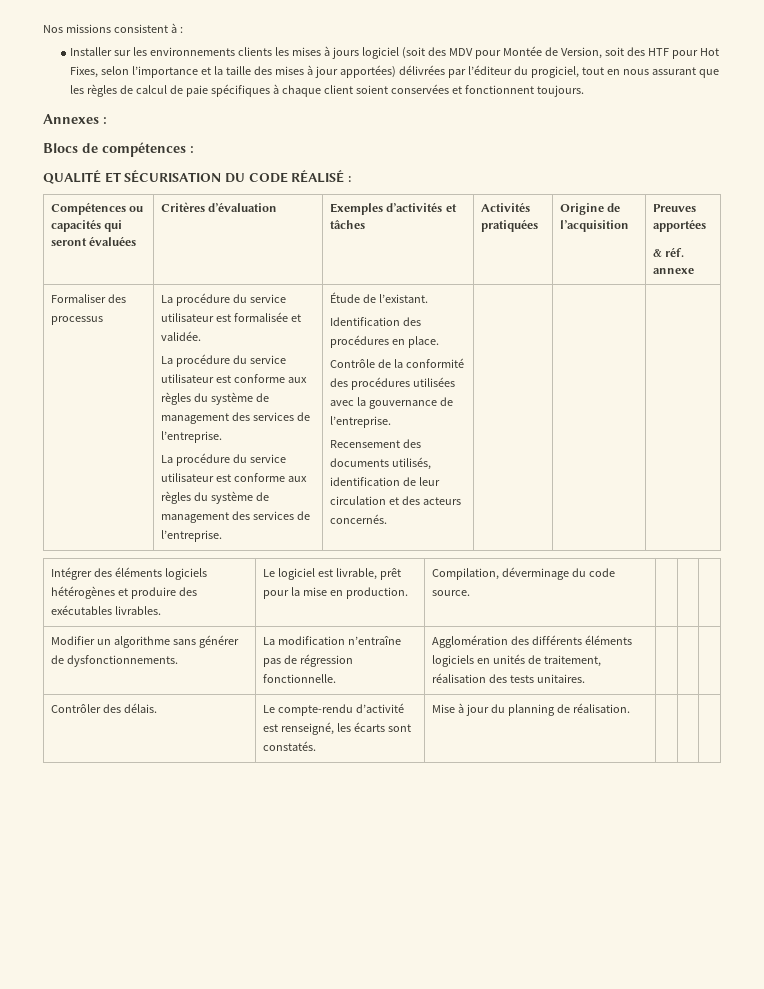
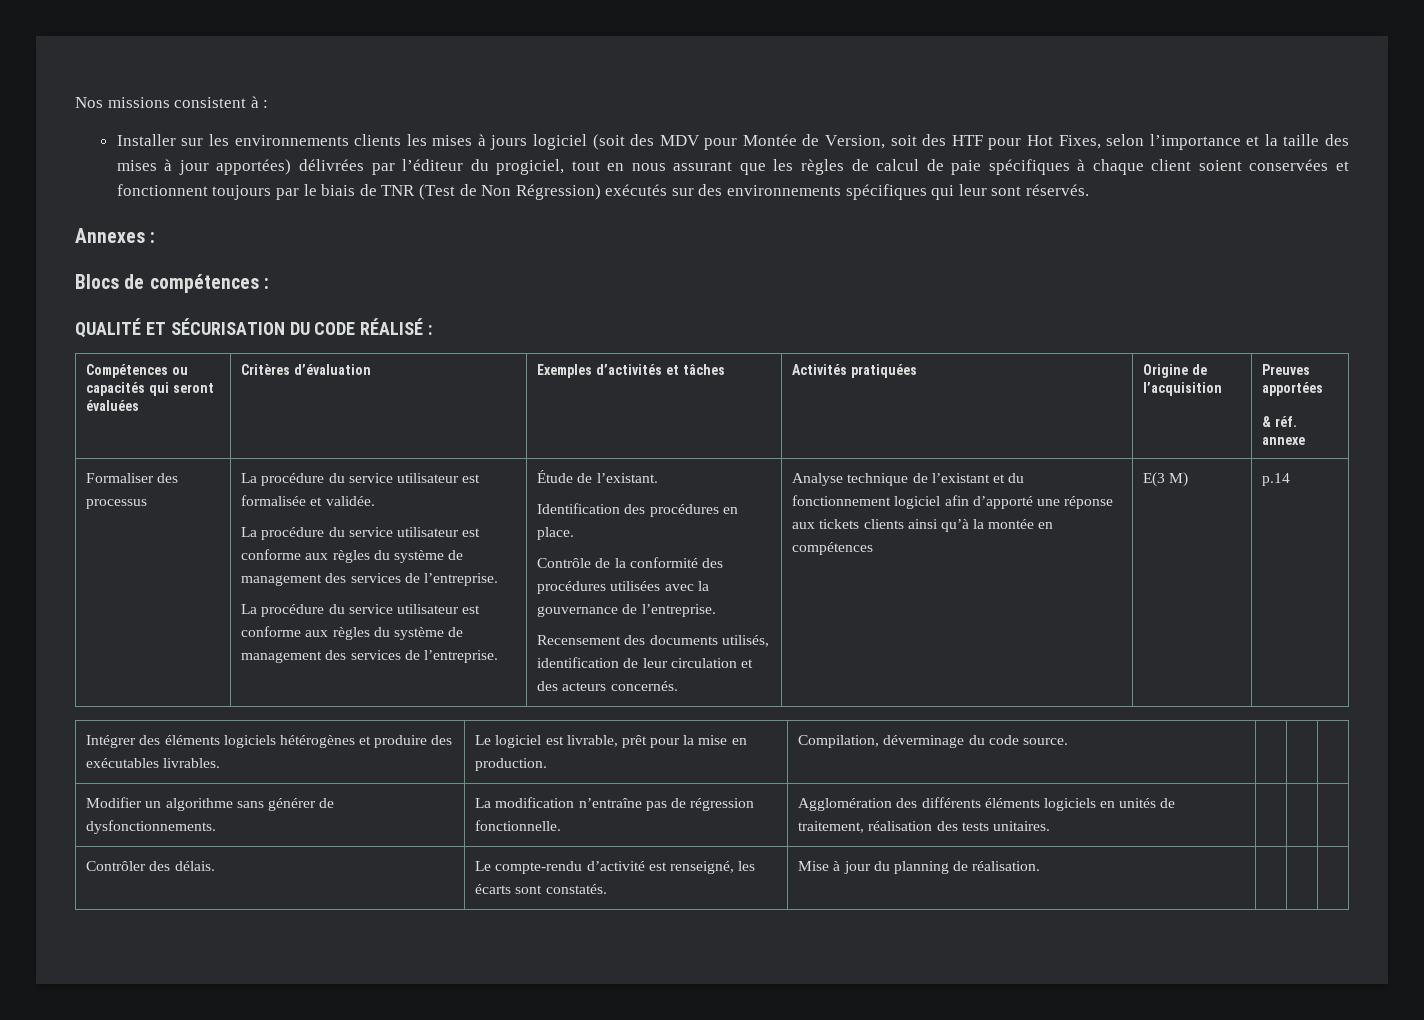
[537,85,585,97] toujours. -> [212,184,1090,200] toujours par le biais de TNR (Test de Non Régression) exécutés sur des environnements spécifiques qui leur sont réservés.
(387, 519) | | -> [792,473,1025,486] [792,495,1114,509] [792,519,1054,532] [792,542,874,555] [1143,472,1189,487] [1262,473,1291,486] Analyse technique de l’existant et du fonctionnement logiciel afin d’apporté une réponse aux tickets clients ainsi qu’à la montée en compétences | E(3 M) | p.14

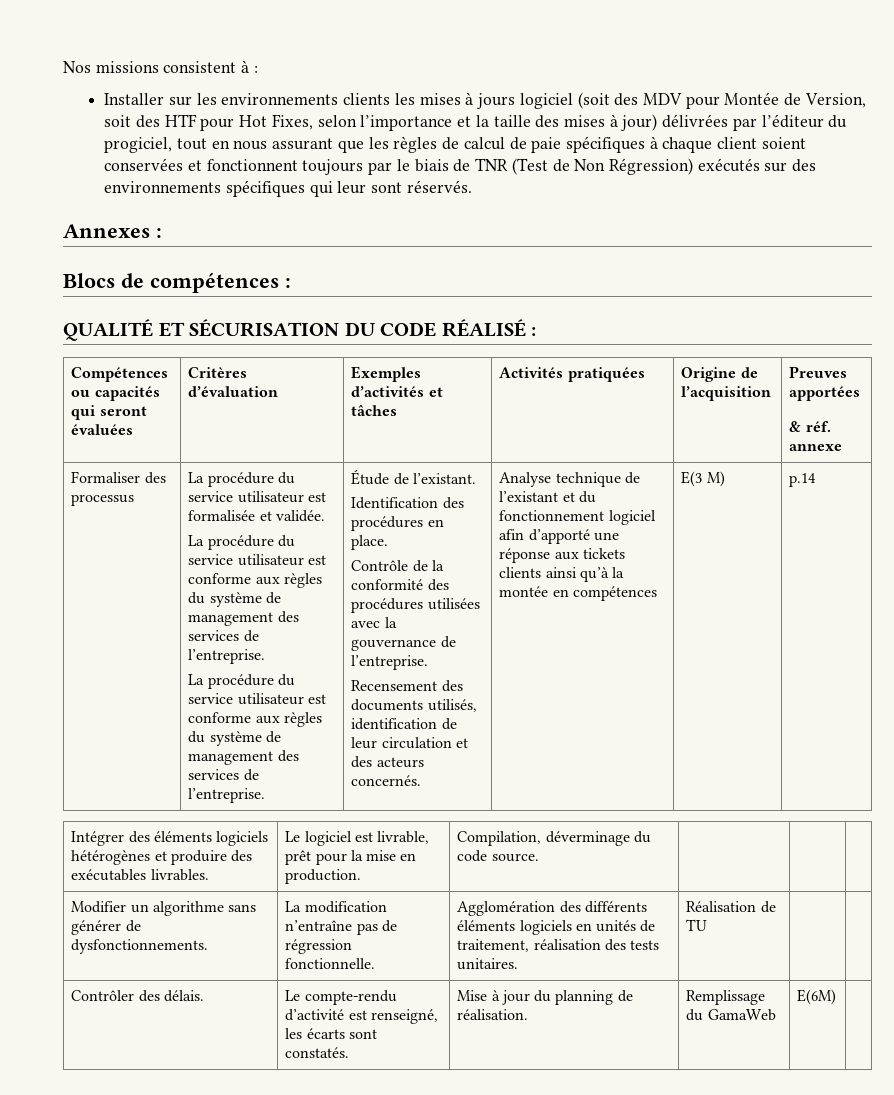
[178,159,292,175] jour apportées) -> [621,114,658,131] jour)
(1050, 826) none -> [686,901,776,913] [686,919,708,931] Réalisation de TU
(1041, 866) | -> [686,990,766,1005] [686,1009,776,1021] [797,989,837,1005] Remplissage du GamaWeb | E(6M)

